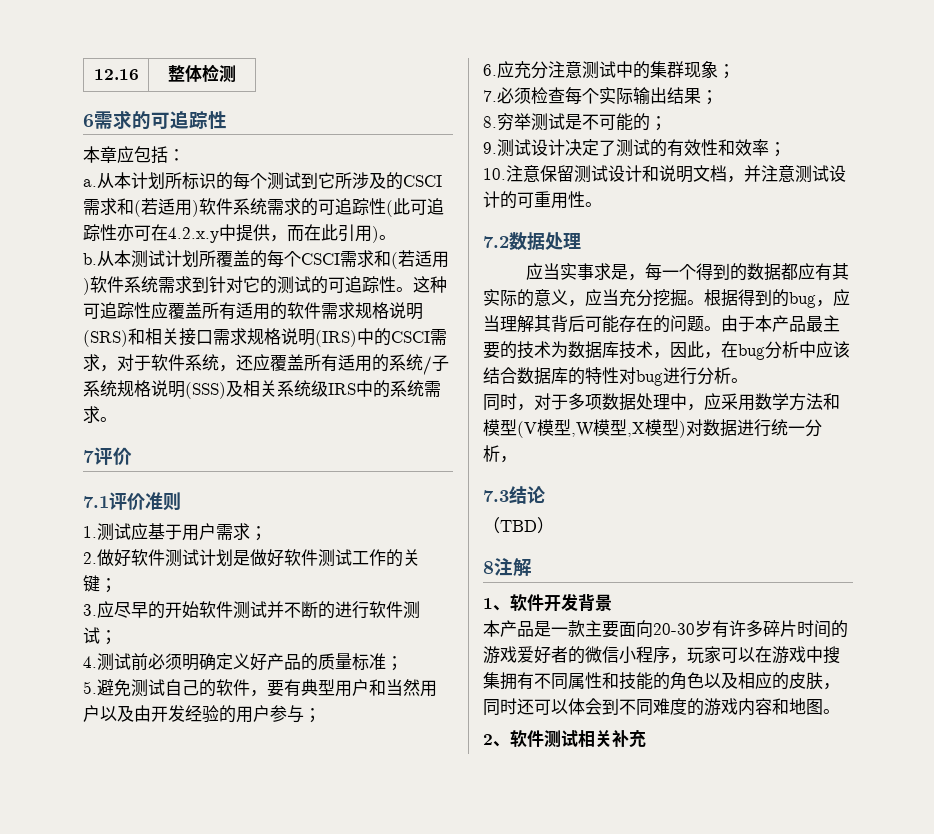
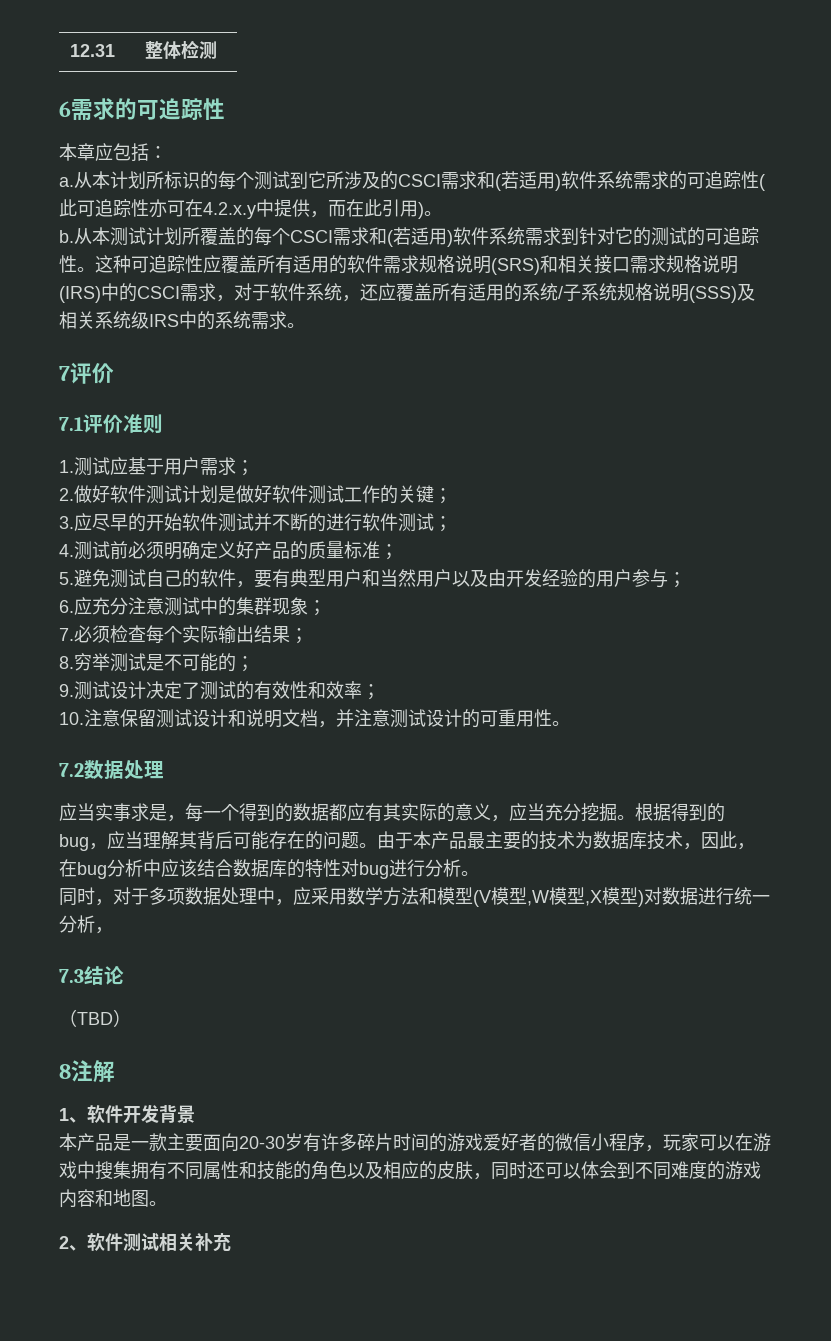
[93,69,139,80] 12.16 -> [69,44,115,57] 12.31

